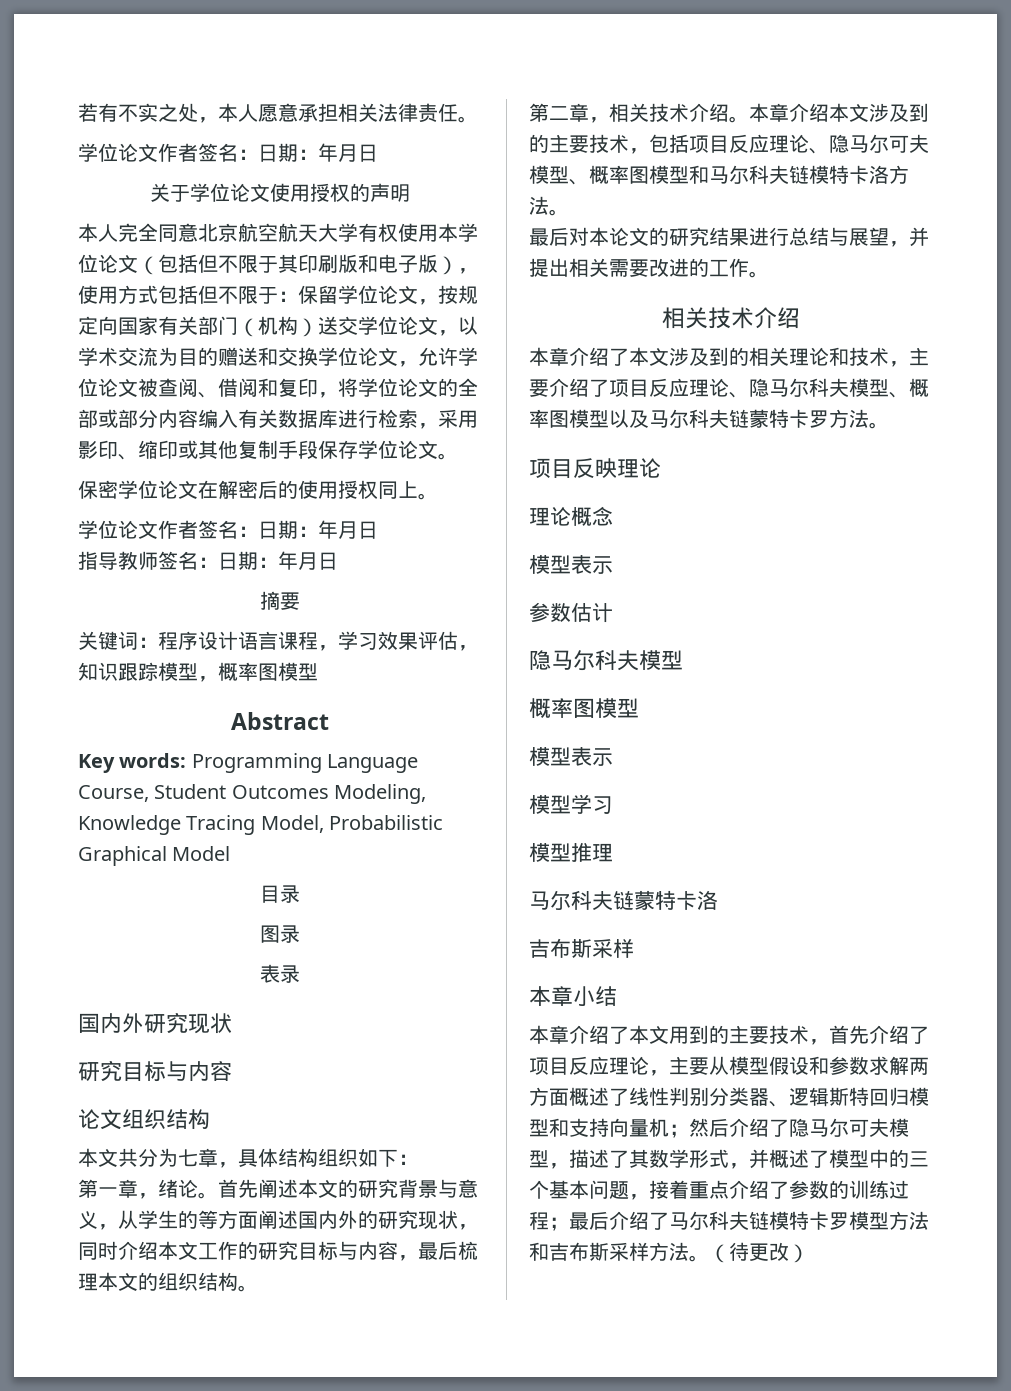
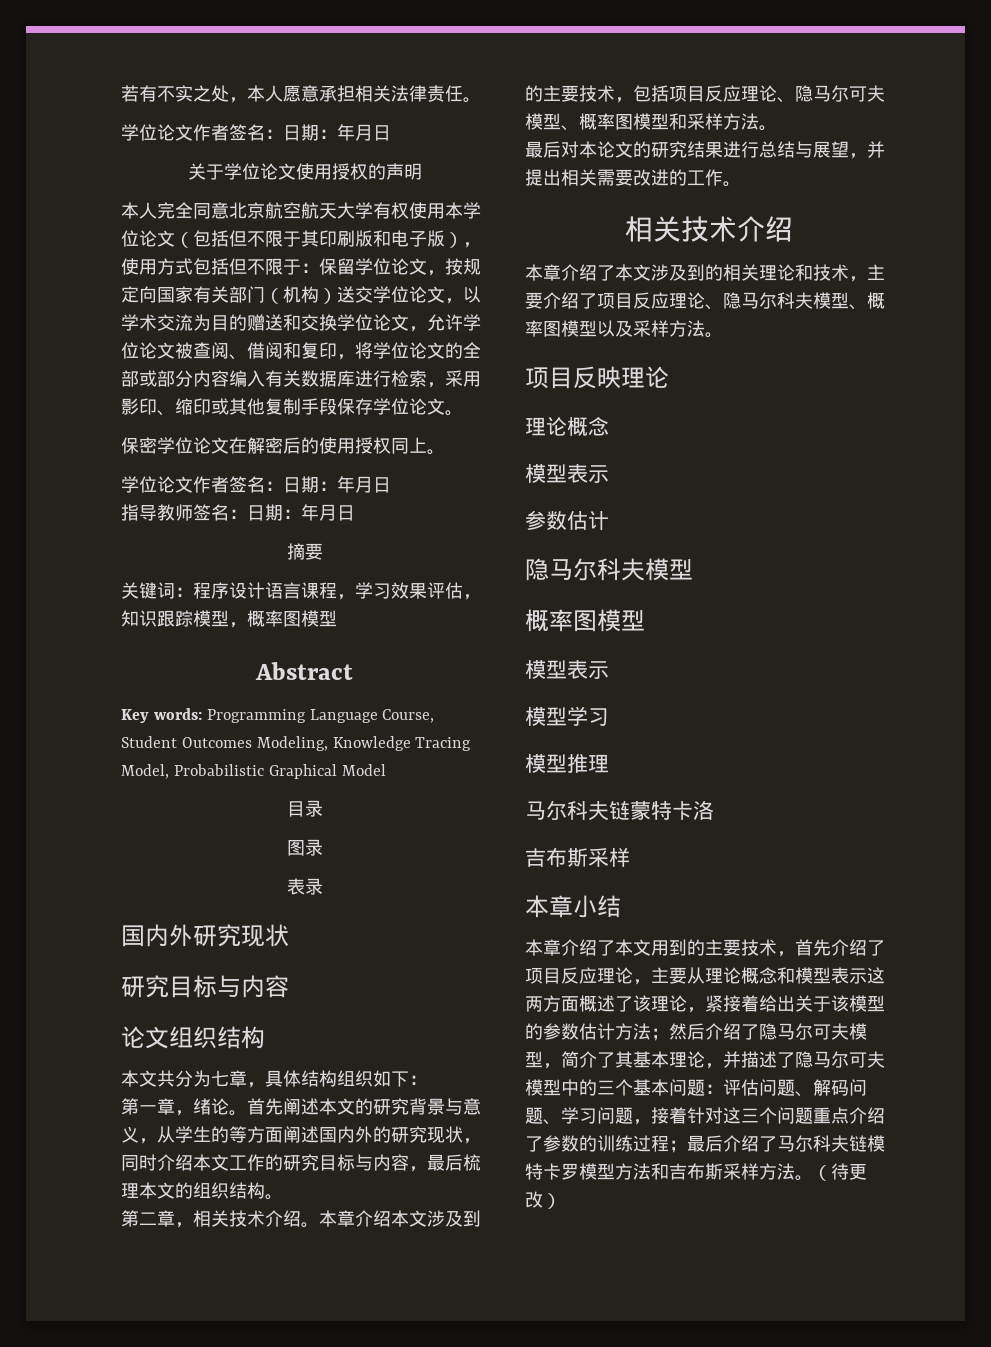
[709,165,889,184] 马尔科夫链模特卡洛 -> [687,113,723,130] 采样
[649,409,829,428] 马尔科夫链蒙特卡罗 -> [633,320,669,337] 采样
[729,1056,929,1075] [529,1087,929,1107] [529,1118,669,1137] 模型假设和参数求解两方面概述了线性判别分类器、逻辑斯特回归模型和支持向量机 -> [705,967,885,984] [525,995,885,1013] [525,1023,651,1040] 理论概念和模型表示这两方面概述了该理论，紧接着给出关于该模型的参数估计方法
[569,1149,829,1169] 描述了其数学形式，并概述了 -> [561,1051,885,1069] 简介了其基本理论，并描述了隐马尔可夫
[629,1180,689,1200] ，接着 -> [705,1079,867,1097] [525,1107,813,1125] ：评估问题、解码问题、学习问题，接着针对这三个问题

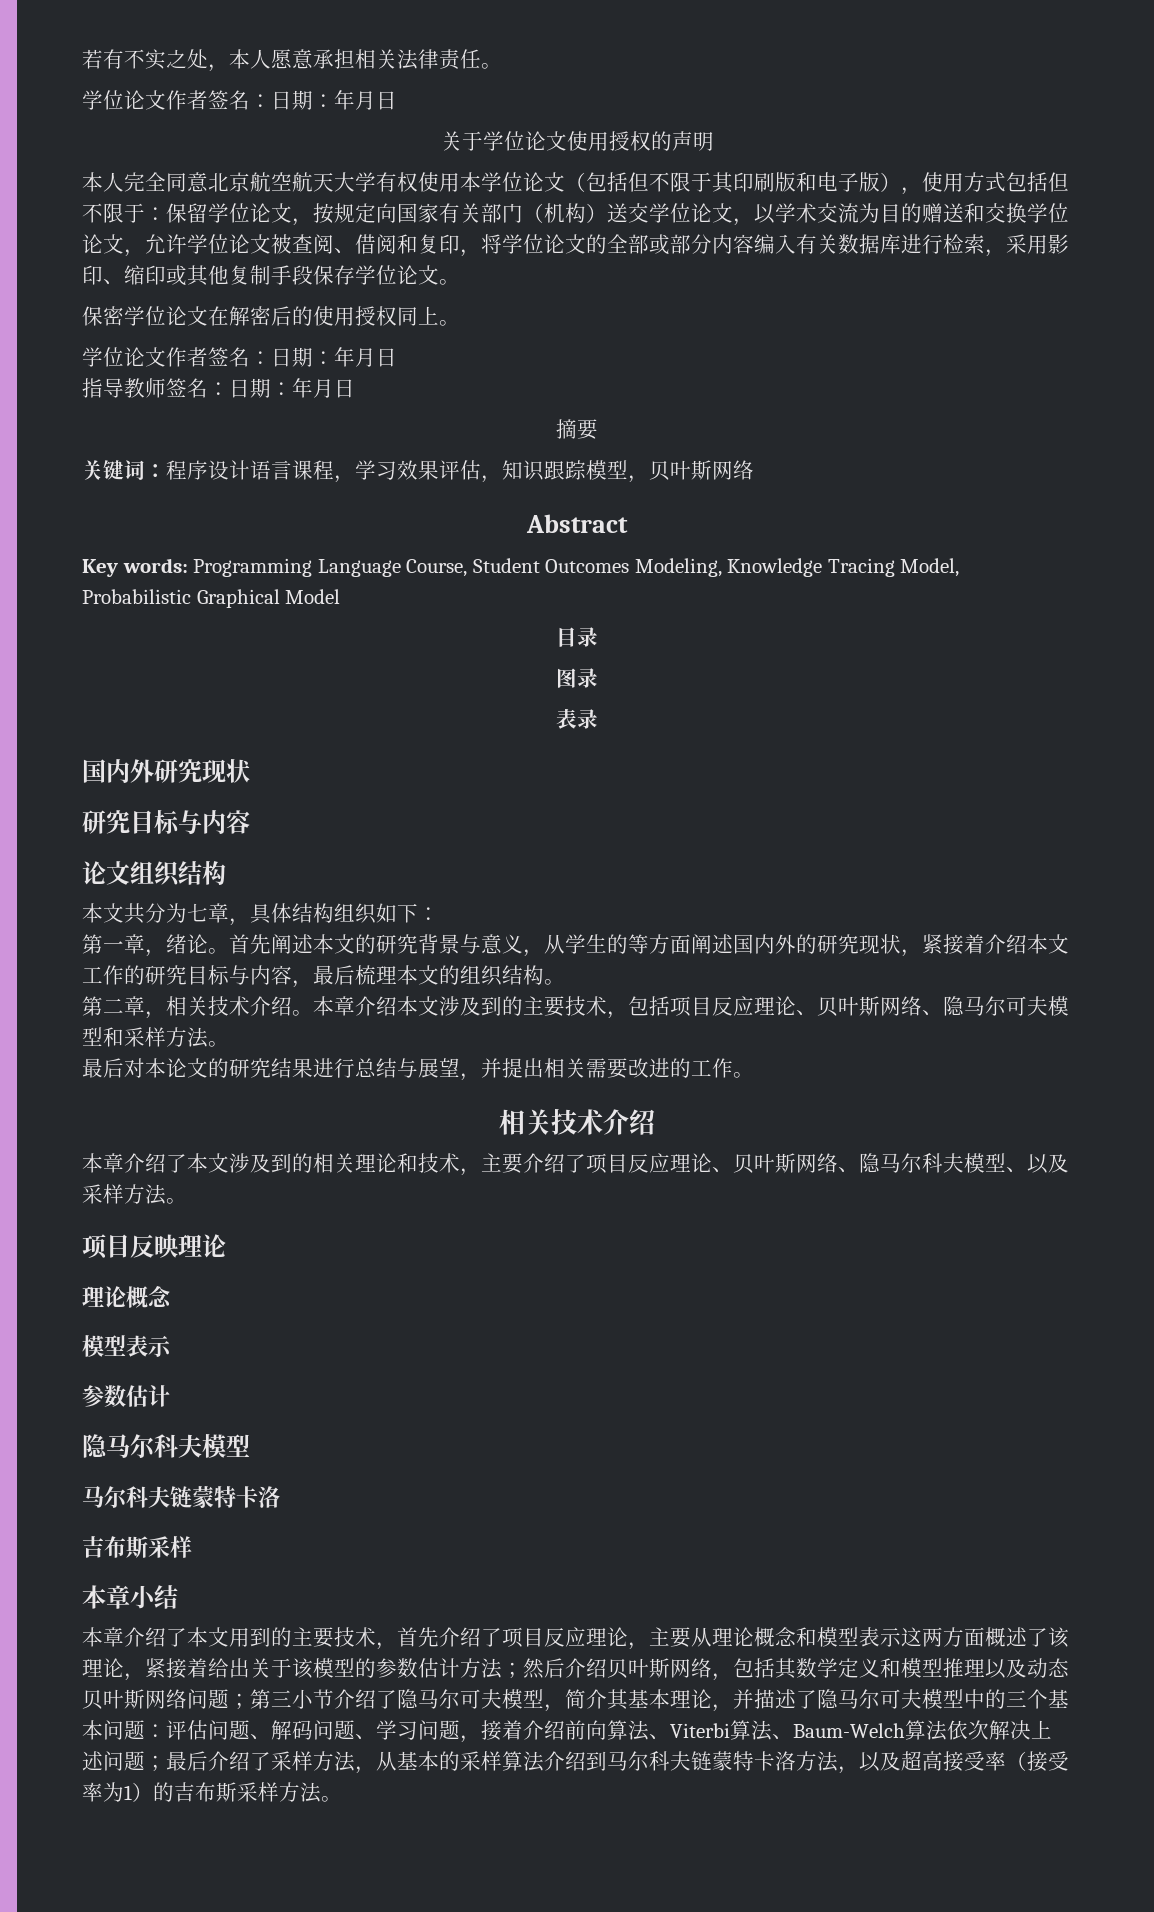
[247,610,337,627] 概率图模型 -> [649,460,754,481] 贝叶斯网络
[121,1154,157,1171] 同时 -> [922,934,985,955] 紧接着
[795,85,885,102] [525,113,669,131] 隐马尔可夫模型、概率图模型 -> [817,996,1069,1017] [82,1027,103,1046] 贝叶斯网络、隐马尔可夫模型
(723, 307) none -> [733,1153,859,1174] 贝叶斯网络、
[867,292,885,309] [525,320,597,337] 概率图模型 -> (1027, 1170) none
[525,609,645,632] [525,660,609,679] [525,706,609,726] [525,753,609,773] // 概率图模型 // 模型表示 // 模型学习 // 模型推理 -> (250, 1445) none
(741, 1031) none -> [607,1658,1069,1681] [82,1689,376,1710] 贝叶斯网络，包括其数学定义和模型推理以及动态贝叶斯网络问题；第三小节介绍
[597,1052,615,1068] 了 -> (607, 1699) none
[687,1107,885,1124] [525,1135,885,1153] [525,1163,669,1180] 针对这三个问题重点介绍了参数的训练过程；最后介绍了马尔科夫链模特卡罗模型方法和 -> [523,1720,1052,1741] [82,1751,1069,1774] [82,1782,174,1802] 介绍前向算法、Viterbi算法、Baum-Welch算法依次解决上述问题；最后介绍了采样方法，从基本的采样算法介绍到马尔科夫链蒙特卡洛方法，以及超高接受率（接受率为1）的
[813,1163,867,1181] [525,1191,561,1209] （待更改） -> (342, 1799) none

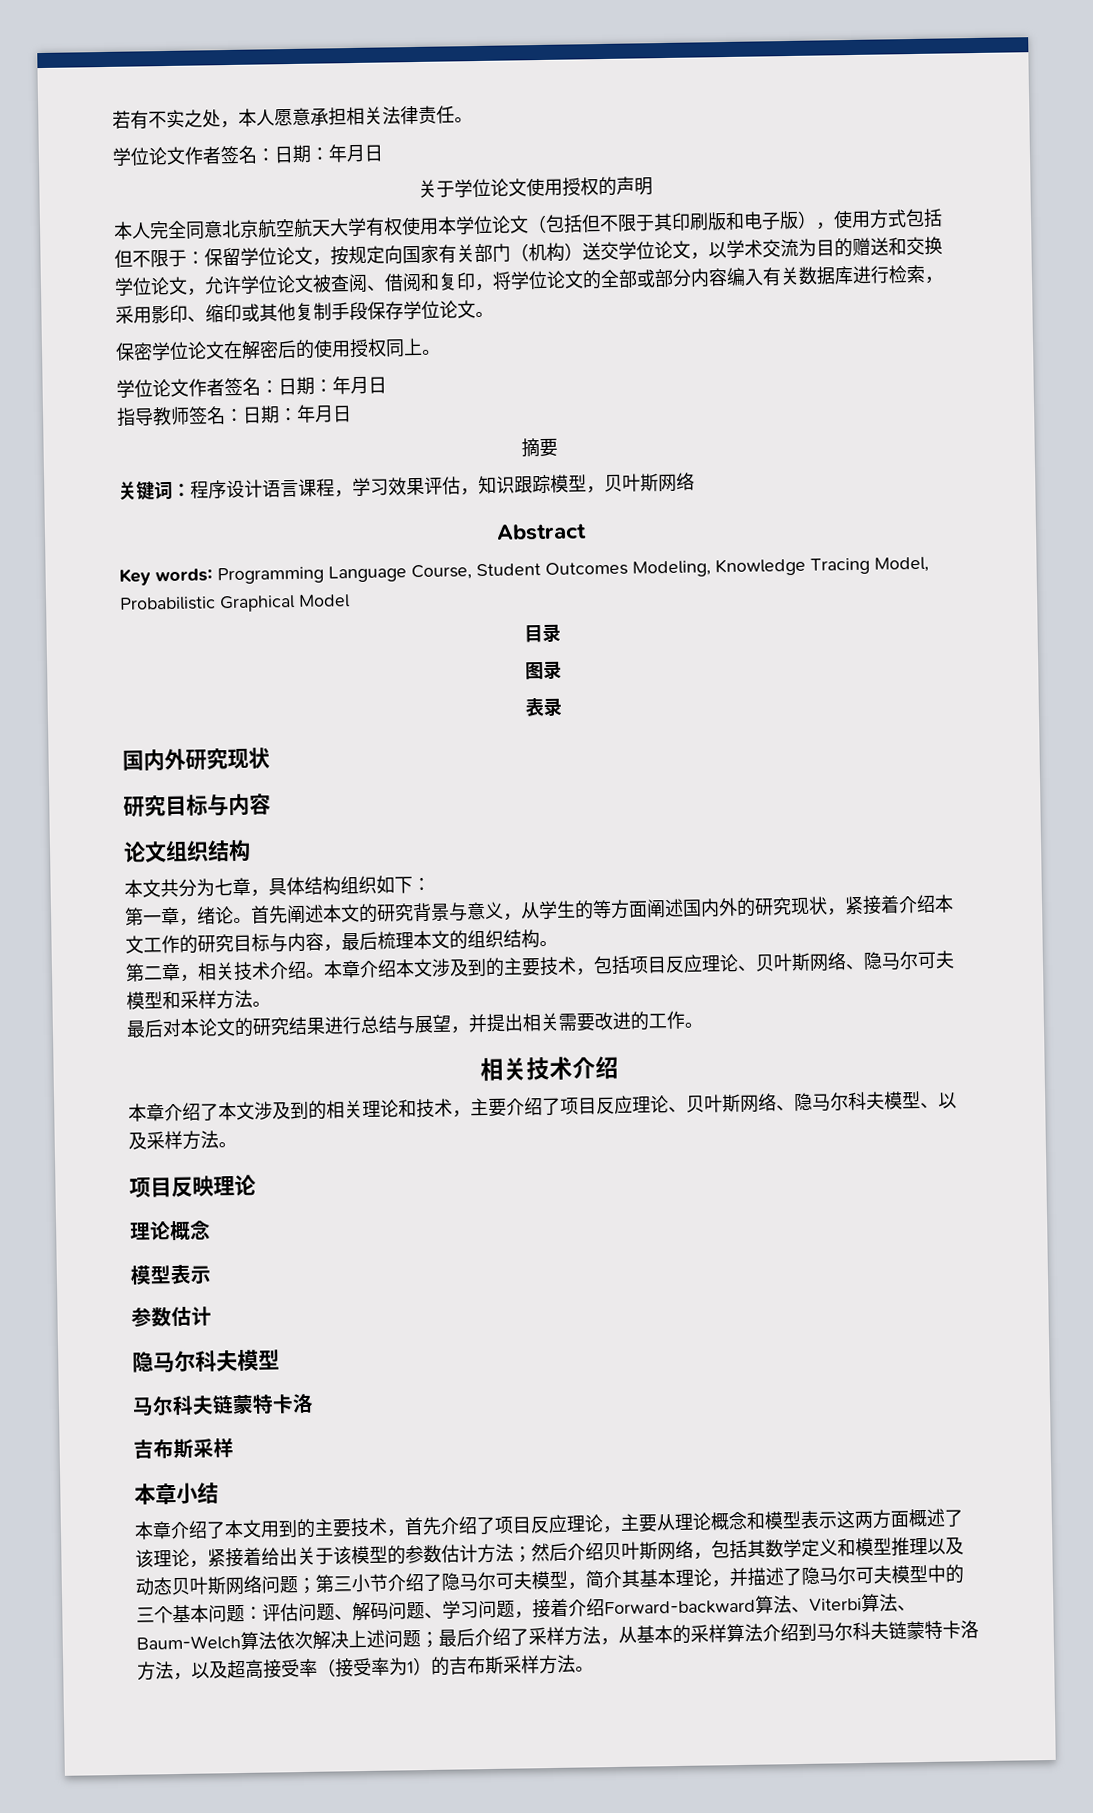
[565,1720,607,1740] 前向 -> [604,1599,756,1616] Forward-backward

